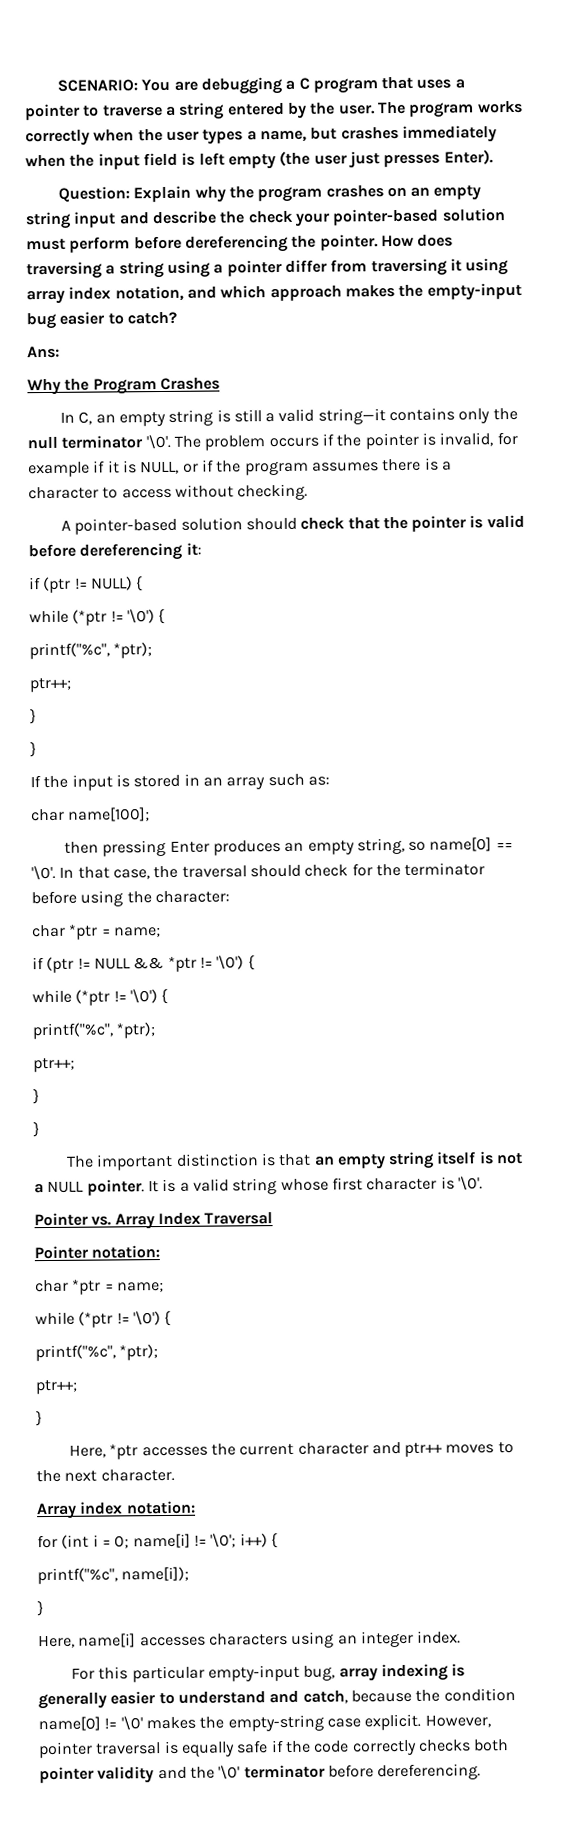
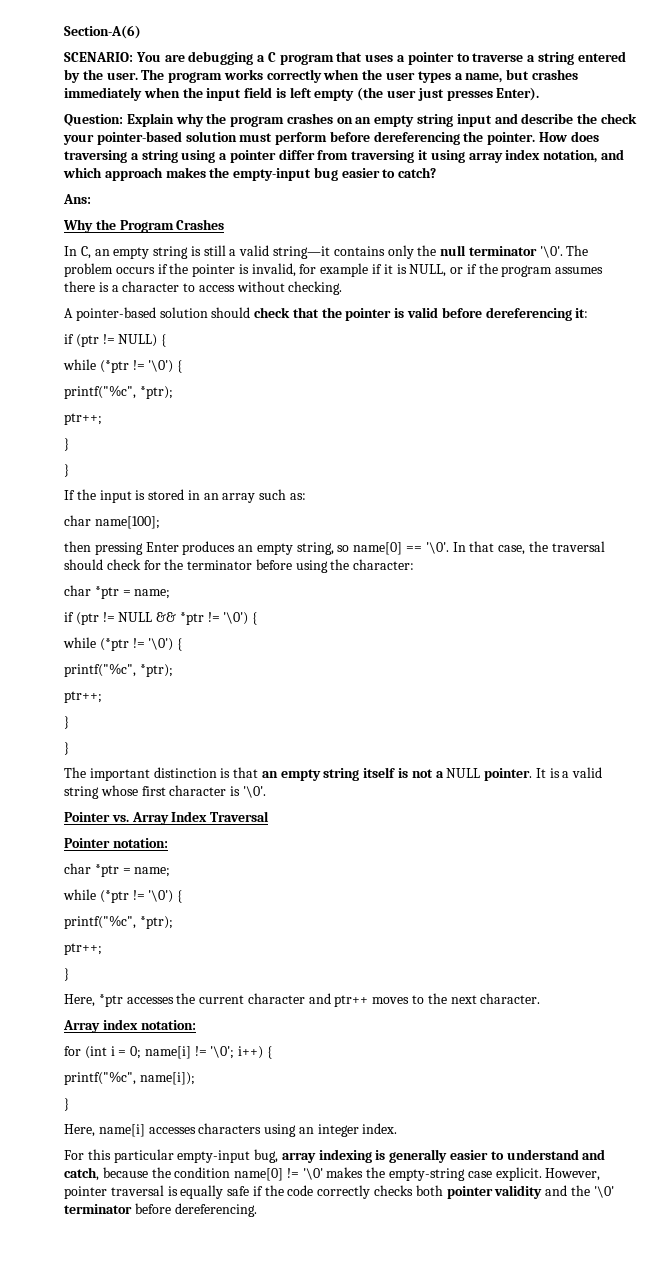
(56, 85) none -> [64,25,141,39] Section-A(6) //

